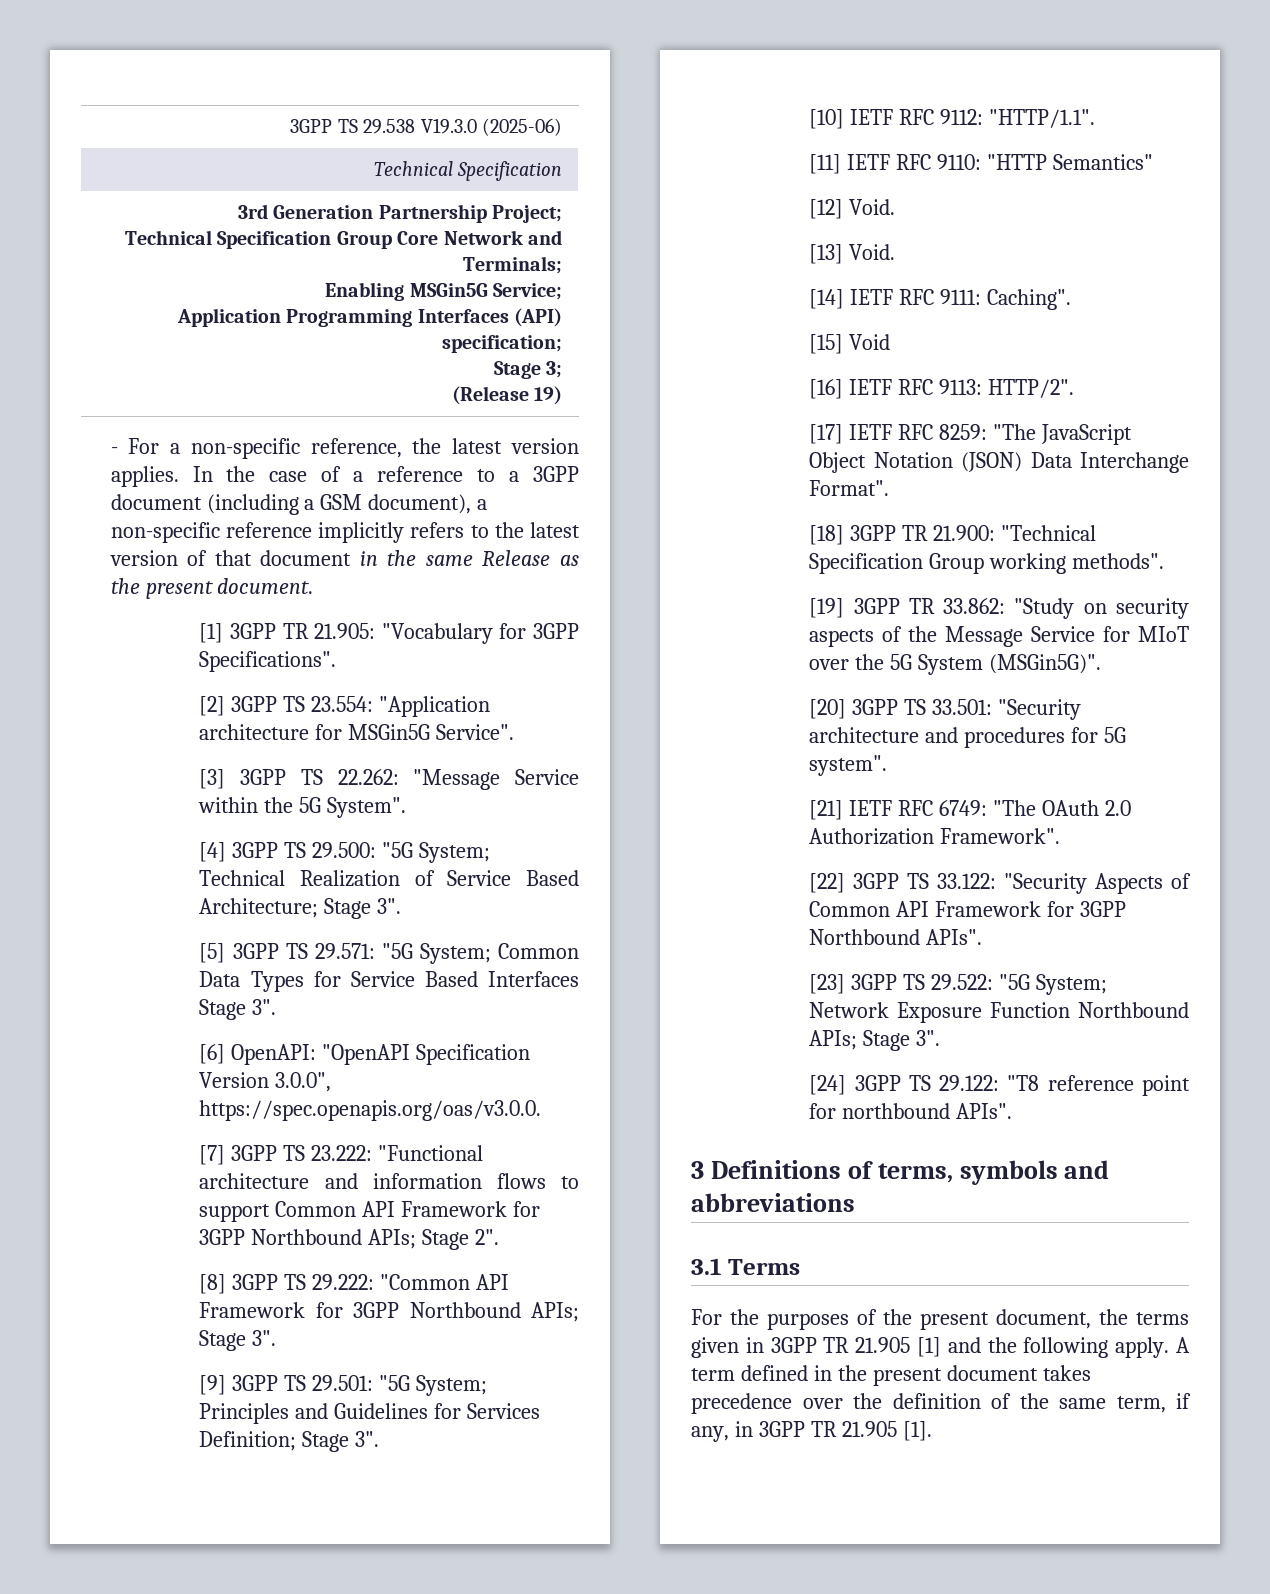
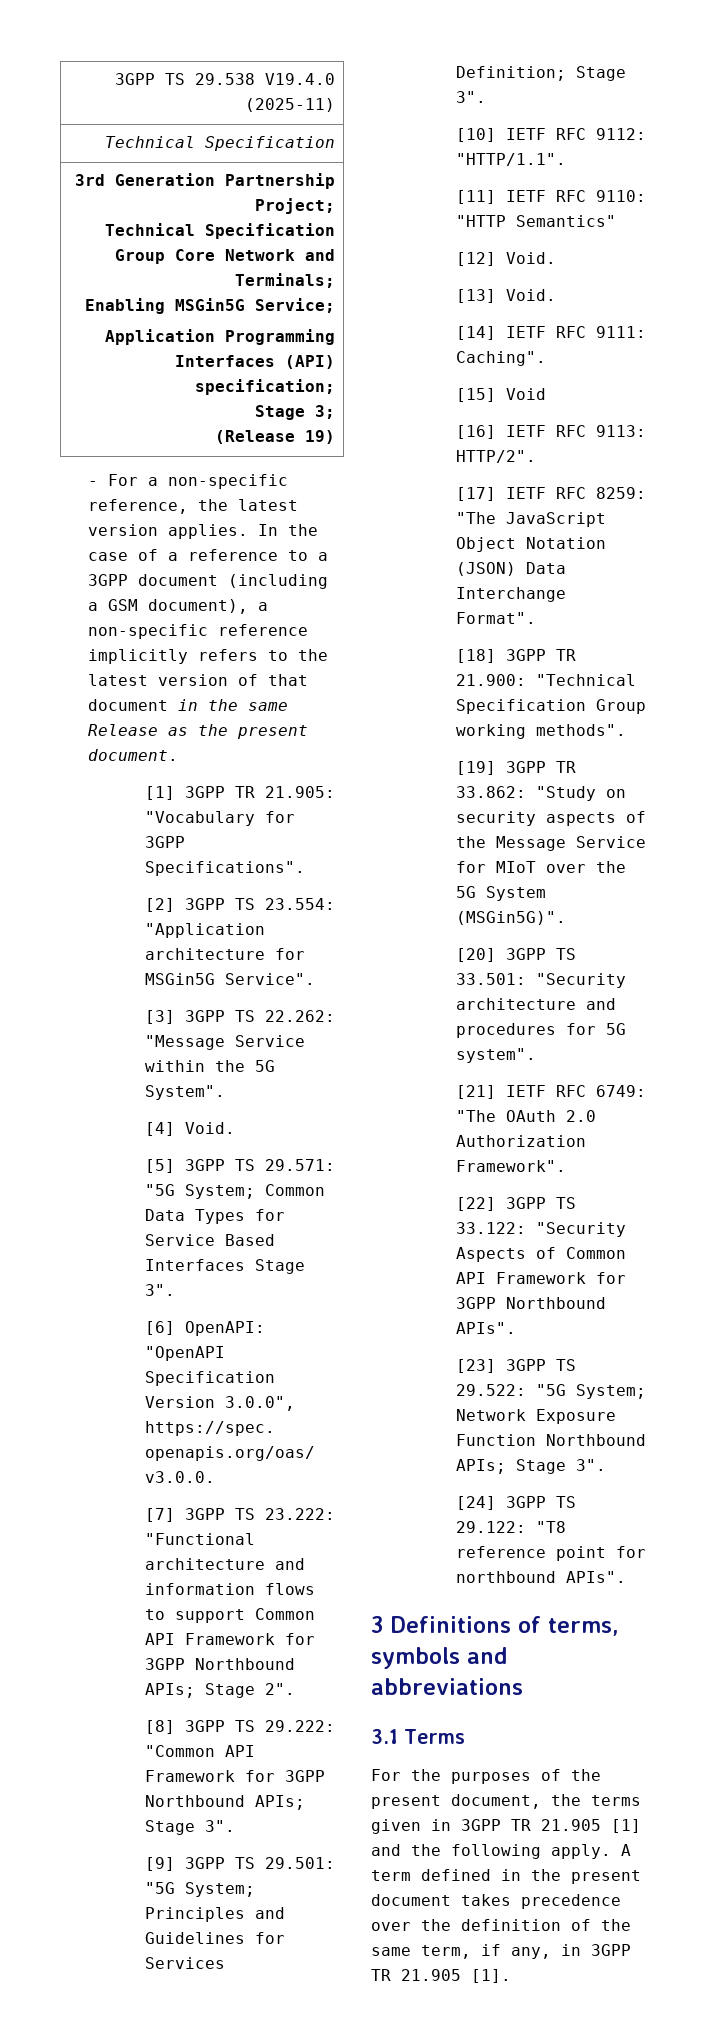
[420,118,562,136] V19.3.0 (2025-06) -> [264,73,335,85] [244,98,335,112] V19.4.0 (2025-11)
[232,842,491,863] [199,870,579,887] [199,898,402,919] 3GPP TS 29.500: "5G System; Technical Realization of Service Based Architecture; Stage 3". -> [185,1122,236,1134] Void.

